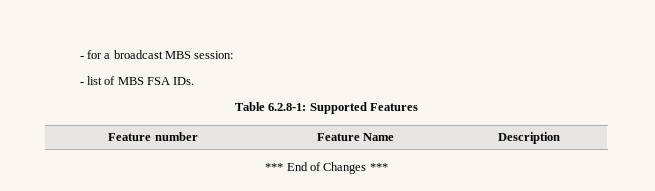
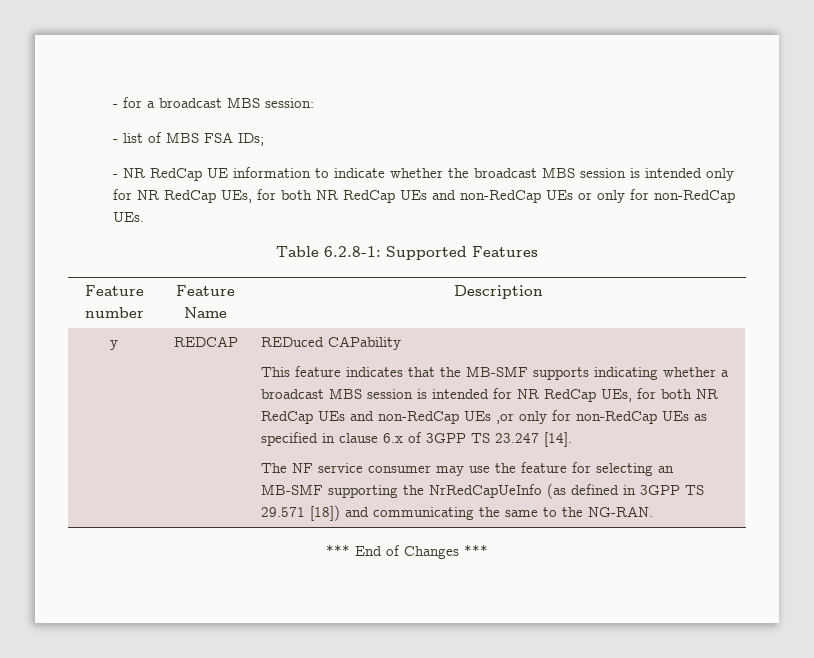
[173,77,195,85] IDs. -> [237,133,264,146] [112,167,734,181] [112,189,735,203] [112,212,144,222] IDs; // - NR RedCap UE information to indicate whether the broadcast MBS session is intended only for NR RedCap UEs, for both NR RedCap UEs and non-RedCap UEs or only for non-RedCap UEs.
(560, 138) none -> [110,340,118,350] [173,336,238,347] [260,336,401,350] [260,366,729,380] [260,388,718,402] [260,410,707,424] [260,432,572,447] [260,462,674,476] [260,483,704,499] [260,505,653,521] // y | REDCAP | REDuced CAPability // This feature indicates that the MB-SMF supports indicating whether a broadcast MBS session is intended for NR RedCap UEs, for both NR RedCap UEs and non-RedCap UEs ,or only for non-RedCap UEs as specified in clause 6.x of 3GPP TS 23.247 [14]. // The NF service consumer may use the feature for selecting an MB-SMF supporting the NrRedCapUeInfo (as defined in 3GPP TS 29.571 [18]) and communicating the same to the NG-RAN.

